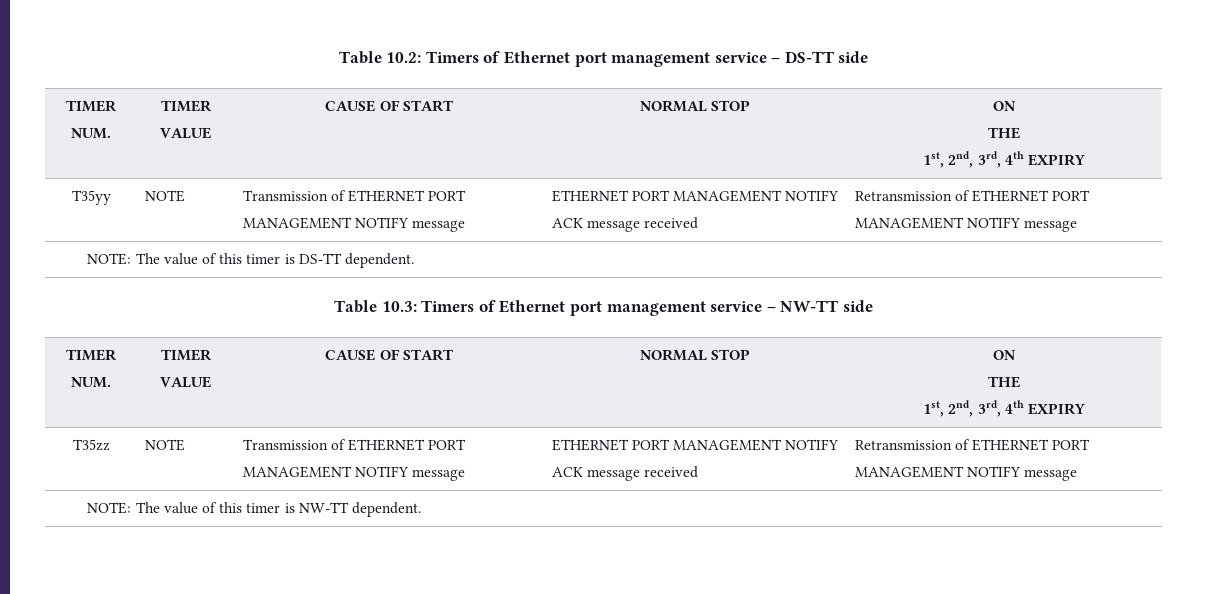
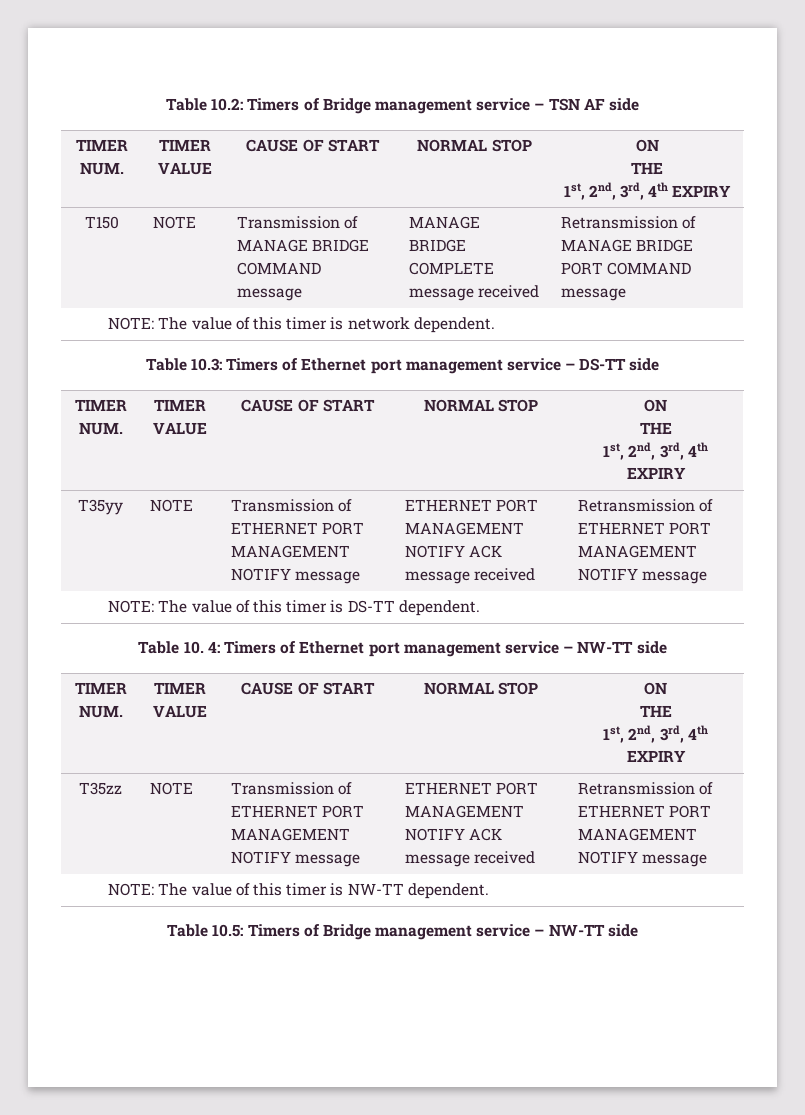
(501, 57) none -> [322,98,639,114] [76,139,128,151] [80,162,124,175] [158,139,211,151] [157,162,212,175] [246,139,380,152] [417,139,532,152] [635,139,659,152] [631,162,663,174] [563,182,732,200] [85,216,119,229] [152,216,196,229] [236,216,358,229] [236,239,369,252] [236,262,321,275] [236,288,302,301] [408,216,480,229] [408,239,466,252] [408,262,494,275] [408,285,539,301] [560,216,696,229] [560,239,693,252] [560,262,691,275] [560,288,626,301] [108,317,495,333] [145,358,299,371] Bridge management service – TSN AF side // TIMER NUM. | TIMER VALUE | CAUSE OF START | NORMAL STOP | ON // THE // 1st, 2nd, 3rd, 4th EXPIRY // T150 | NOTE | Transmission of MANAGE BRIDGE COMMAND message | MANAGE BRIDGE COMPLETE message received | Retransmission of MANAGE BRIDGE PORT COMMAND message // NOTE: The value of this timer is network dependent. // Table 10.3: Timers of
[381,301,417,312] 10.3: -> [183,641,220,654] 10. 4:
(421, 509) none -> [167,924,638,940] // Table 10.5: Timers of Bridge management service – NW-TT side

